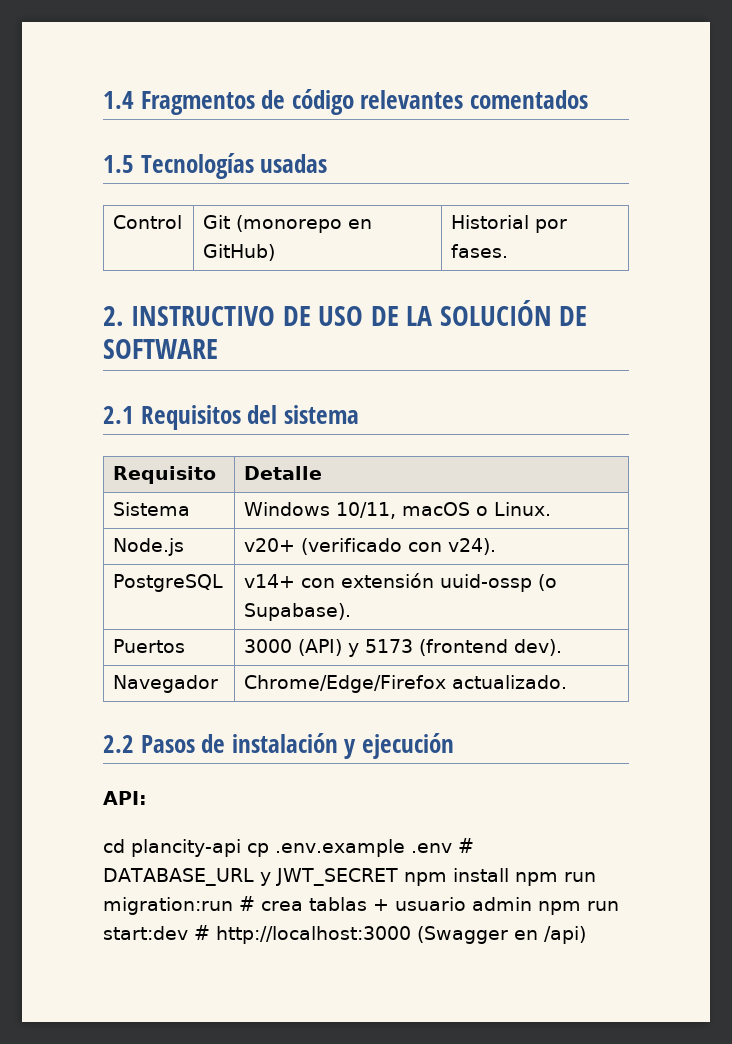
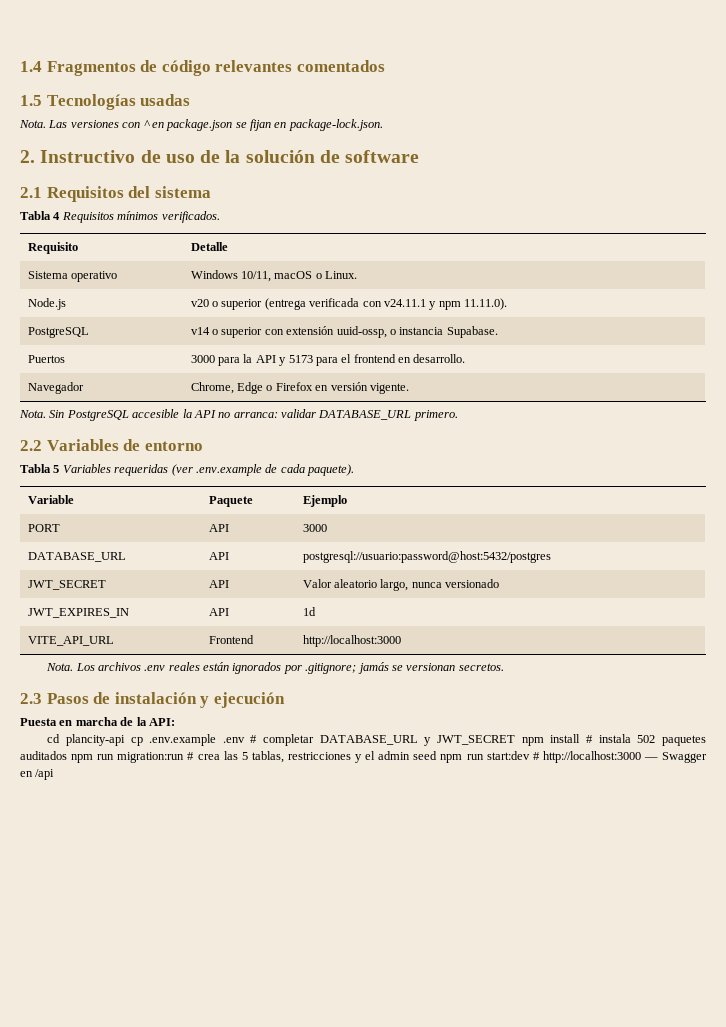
[113,215,183,229] [203,215,373,233] [203,244,276,261] [451,215,568,233] [451,244,509,258] [103,300,587,326] [103,339,218,359] // Control | Git (monorepo en GitHub) | Historial por fases. // 2. INSTRUCTIVO DE USO DE LA SOLUCIÓN DE SOFTWARE -> [19,119,383,131] [20,150,420,163] // Nota. Las versiones con ^ en package.json se fijan en package-lock.json. // 2. Instructivo de uso de la solución de software
(359, 414) none -> [20,211,220,223] // Tabla 4 Requisitos mínimos verificados.
(191, 509) none -> [71,271,118,282] operativo
[244,538,497,555] [113,574,224,592] [244,573,558,592] [244,603,352,621] [113,639,186,653] [244,639,563,657] [113,675,219,693] [244,675,568,693] [103,735,134,753] v20+ (verificado con v24). // PostgreSQL | v14+ con extensión uuid-ossp (o Supabase). // Puertos | 3000 (API) y 5173 (frontend dev). // Navegador | Chrome/Edge/Firefox actualizado. // 2.2 -> [190,298,508,310] [27,327,89,338] [190,326,498,338] [27,355,65,363] [190,354,466,366] [27,382,84,394] [190,382,409,394] [19,409,458,421] [20,439,203,451] [20,464,354,476] [27,495,74,504] [208,496,253,507] [302,495,347,507] [27,524,60,532] [208,524,229,532] [302,524,327,532] [27,552,126,562] [208,552,229,560] [302,551,551,563] [27,580,106,590] [208,580,229,588] [302,579,500,591] [27,608,129,618] [208,608,229,616] [302,607,316,616] [27,636,114,646] [208,635,254,644] [302,635,401,647] [46,662,504,674] [20,693,42,704] v20 o superior (entrega verificada con v24.11.1 y npm 11.11.0). // PostgreSQL | v14 o superior con extensión uuid-ossp, o instancia Supabase. // Puertos | 3000 para la API y 5173 para el frontend en desarrollo. // Navegador | Chrome, Edge o Firefox en versión vigente. // Nota. Sin PostgreSQL accesible la API no arranca: validar DATABASE_URL primero. // 2.2 Variables de entorno // Tabla 5 Variables requeridas (ver .env.example de cada paquete). // Variable | Paquete | Ejemplo // PORT | API | 3000 // DATABASE_URL | API | postgresql://usuario:password@host:5432/postgres // JWT_SECRET | API | Valor aleatorio largo, nunca versionado // JWT_EXPIRES_IN | API | 1d // VITE_API_URL | Frontend | http://localhost:3000 // Nota. Los archivos .env reales están ignorados por .gitignore; jamás se versionan secretos. // 2.3
(455, 746) none -> [20,717,147,726] Puesta en marcha de la
(474, 845) none -> [263,734,315,746] completar
(509, 875) none -> [586,734,707,746] [20,751,67,760] # instala 502 paquetes auditados
[309,897,532,911] tablas + usuario admin -> [223,751,438,763] las 5 tablas, restricciones y el admin seed
[417,926,586,944] (Swagger en /api) -> [643,752,708,763] [20,769,55,780] — Swagger en /api

